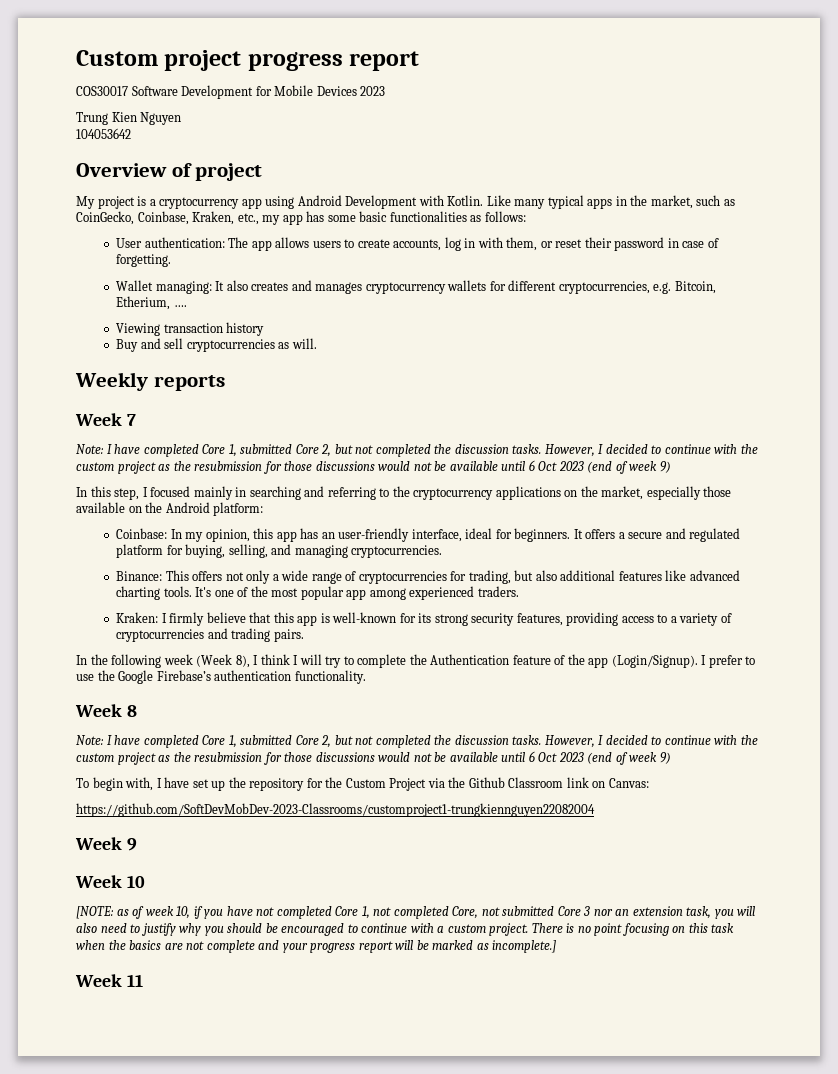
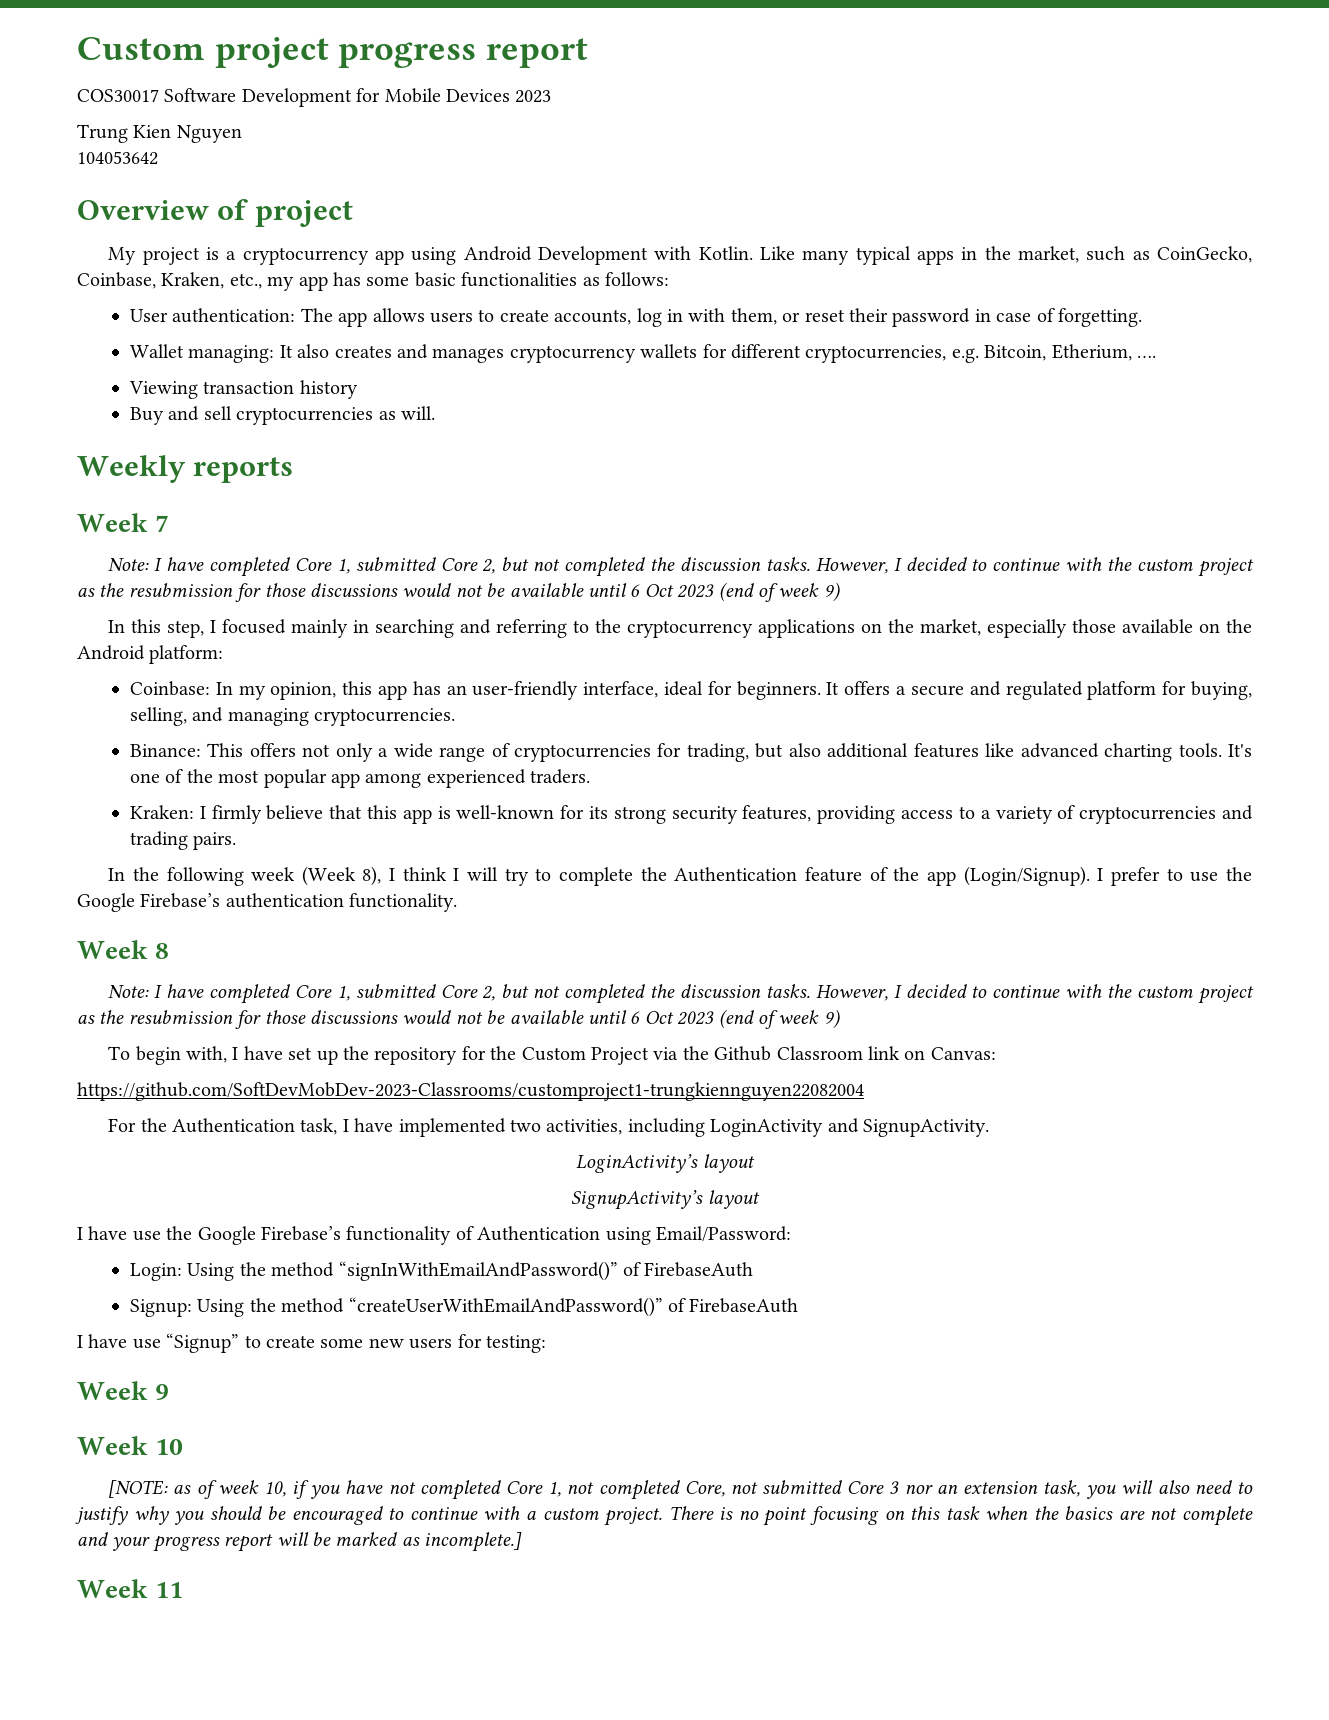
(595, 810) none -> [108,1118,989,1137] [576,1154,755,1173] [571,1190,760,1210] [77,1226,791,1245] [129,1261,754,1281] [129,1297,799,1317] [77,1333,546,1353] // For the Authentication task, I have implemented two activities, including LoginActivity and SignupActivity. // LoginActivity’s layout // SignupActivity’s layout // I have use the Google Firebase’s functionality of Authentication using Email/Password: // Login: Using the method “signInWithEmailAndPassword()” of FirebaseAuth // Signup: Using the method “createUserWithEmailAndPassword()” of FirebaseAuth // I have use “Signup” to create some new users for testing:

